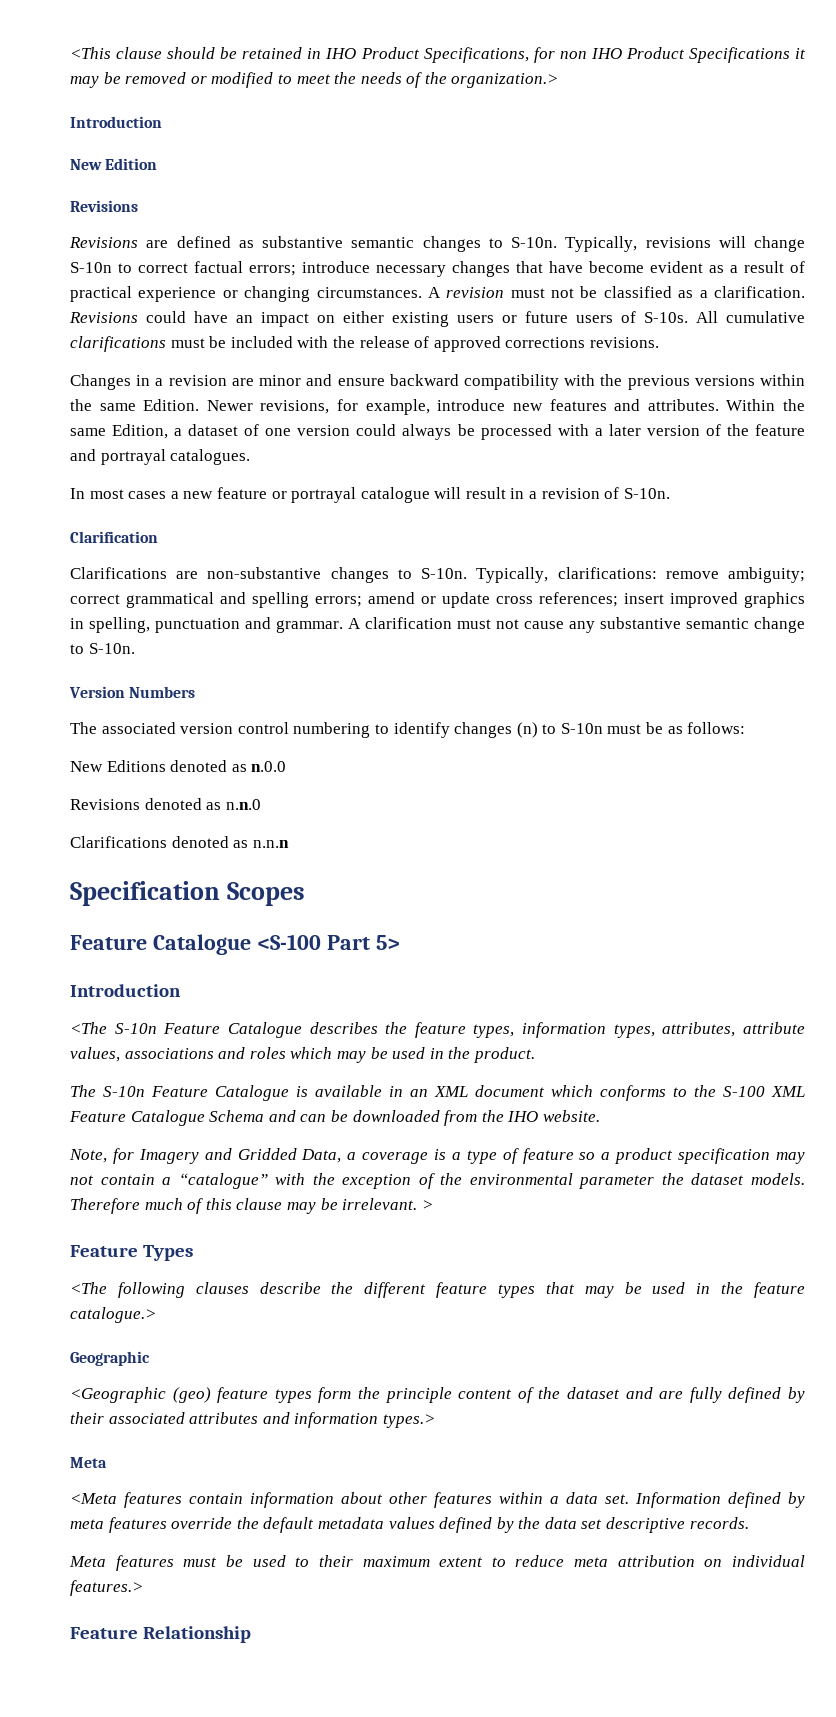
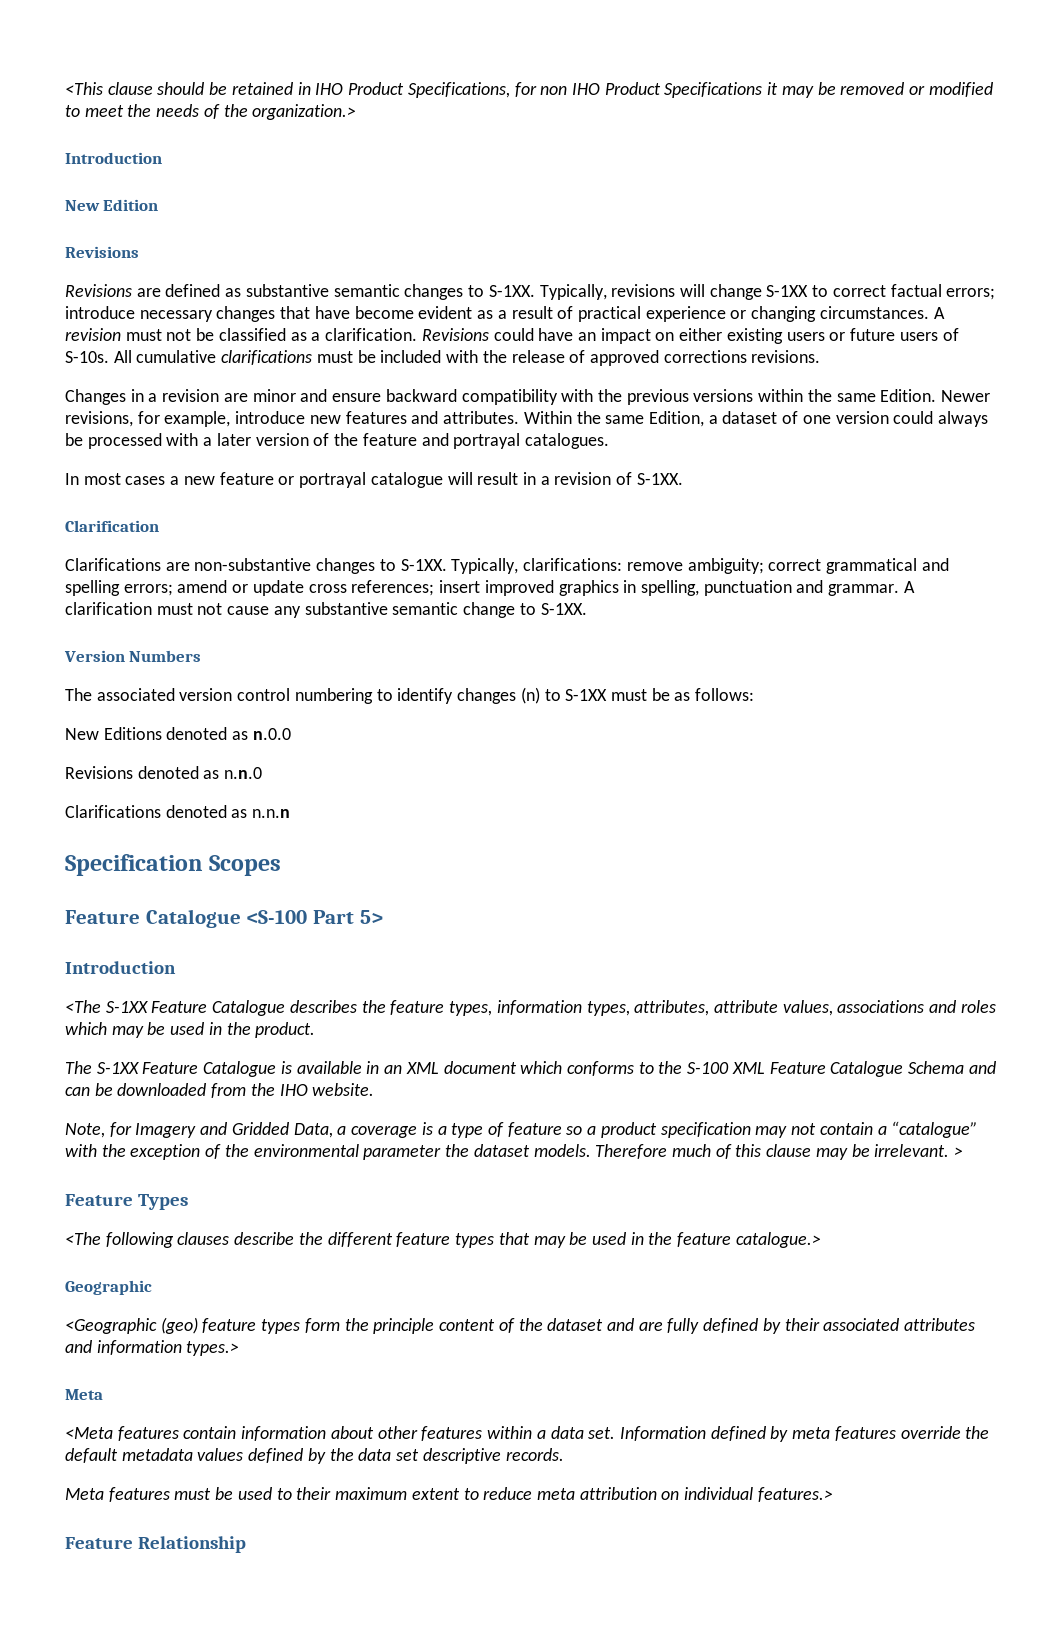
[511,237,557,248] S-10n. -> [488,285,535,297] S-1XX.
[70,262,112,273] S-10n -> [766,285,809,297] S-1XX
[623,488,670,499] S-10n. -> [636,473,683,485] S-1XX.
[421,568,468,579] S-10n. -> [400,559,447,571] S-1XX.
[88,643,135,654] S-10n. -> [540,603,587,615] S-1XX.
[560,723,603,734] S-10n -> [565,689,608,701] S-1XX
[114,1023,157,1034] S-10n -> [105,1001,148,1013] S-1XX
[103,1086,145,1097] S-10n -> [96,1062,139,1074] S-1XX

